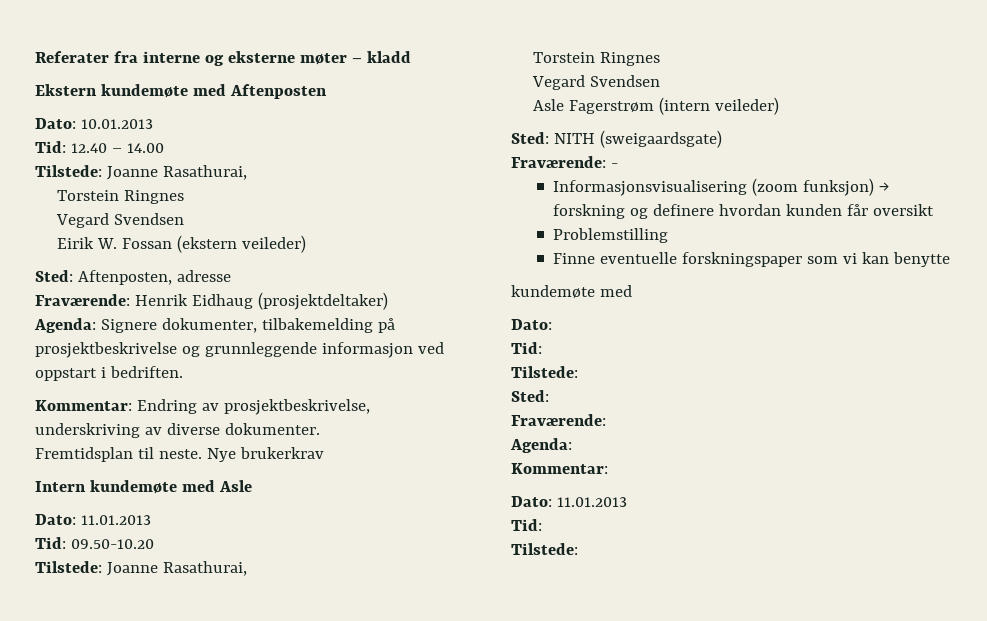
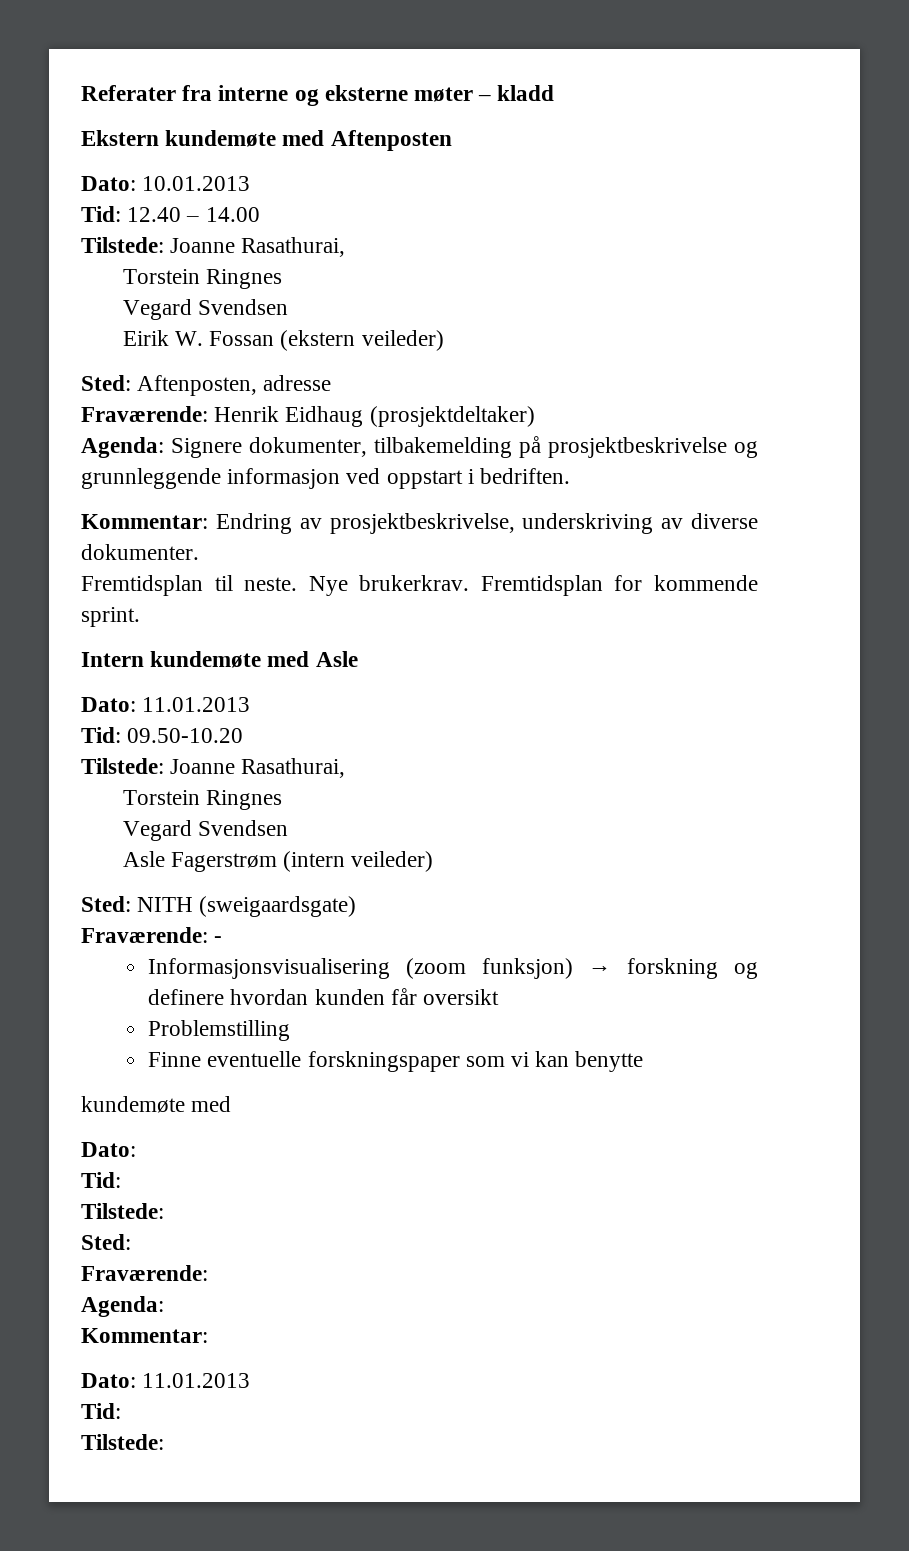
[239,447,324,459] brukerkrav -> [359,575,758,596] [81,607,140,627] brukerkrav. Fremtidsplan for kommende sprint.

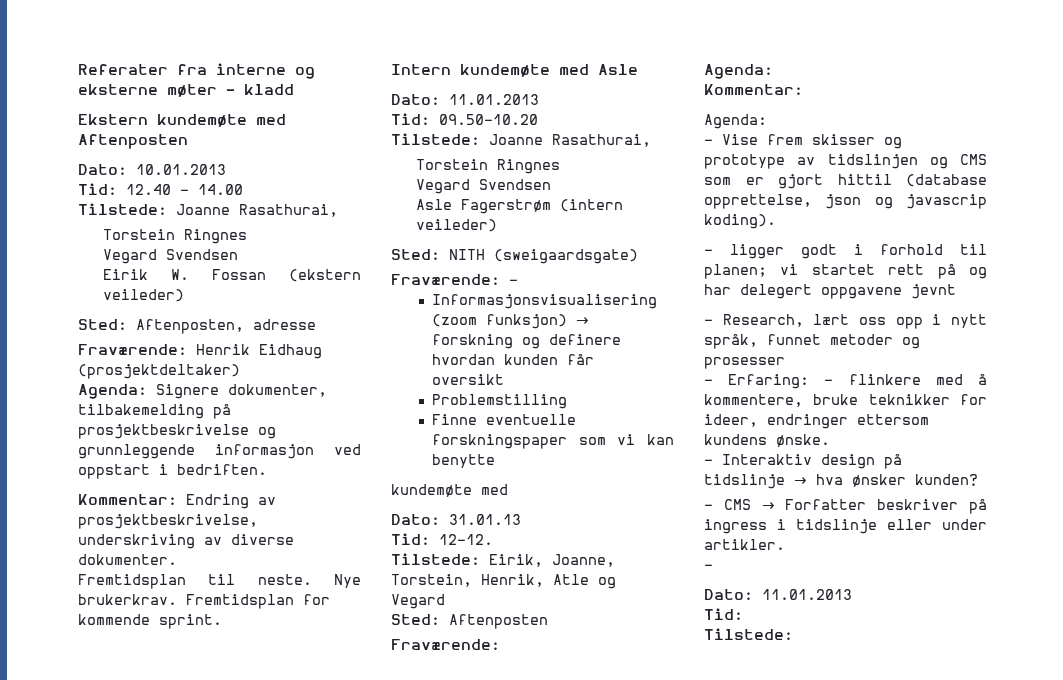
[81,1172,121,1188] [81,1203,164,1219] [81,1234,131,1250] // Tid: // Tilstede: // Sted: -> [449,514,521,525] [391,533,493,545] [391,553,615,567] [391,574,616,589] [391,594,445,609] [391,614,548,629] 31.01.13 // Tid: 12-12. // Tilstede: Eirik, Joanne, Torstein, Henrik, Atle og Vegard // Sted: Aftenposten
(208, 1335) none -> [704,114,767,129] [704,134,902,149] [704,154,987,169] [704,174,987,189] [704,194,987,209] [704,214,776,229] [704,244,987,259] [704,264,987,279] [704,284,956,299] [704,314,987,329] [704,334,920,349] [704,357,785,369] [704,374,987,389] [704,394,987,407] [704,414,929,429] [704,434,830,447] [704,454,902,469] [704,474,978,489] [704,499,987,514] [704,519,987,534] [704,539,785,550] [704,564,713,570] // Agenda: // - Vise frem skisser og prototype av tidslinjen og CMS som er gjort hittil (database opprettelse, json og javascrip koding). // - ligger godt i forhold til planen; vi startet rett på og har delegert oppgavene jevnt // - Research, lært oss opp i nytt språk, funnet metoder og prosesser // - Erfaring: - flinkere med å kommentere, bruke teknikker for ideer, endringer ettersom kundens ønske. // - Interaktiv design på tidslinje → hva ønsker kunden? // - CMS → Forfatter beskriver på ingress i tidslinje eller under artikler. // -

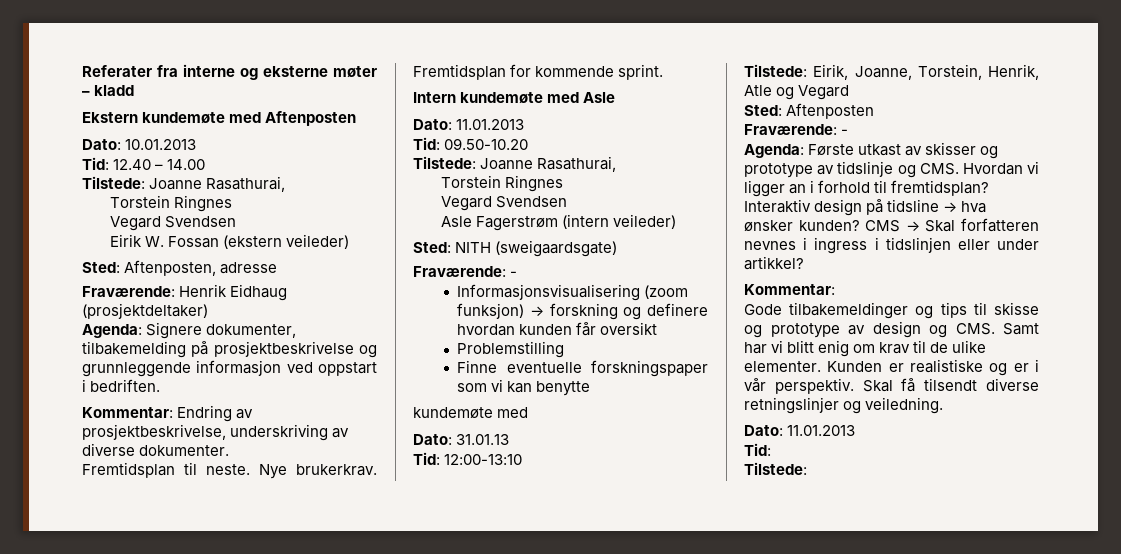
[439,534,493,545] 12-12. -> [444,454,523,465] 12:00-13:10
[704,64,773,79] [704,84,803,95] [704,114,767,129] [704,134,902,149] [704,154,987,169] [704,174,987,189] [704,194,987,209] [704,214,776,229] [704,244,987,259] [704,264,987,279] [704,284,956,299] [704,314,987,329] [704,334,920,349] [704,357,785,369] [704,374,987,389] [704,394,987,407] [704,414,929,429] [704,434,830,447] [704,459,713,465] // Agenda: // Kommentar: // Agenda: // - Vise frem skisser og prototype av tidslinjen og CMS som er gjort hittil (database opprettelse, json og javascrip koding). // - ligger godt i forhold til planen; vi startet rett på og har delegert oppgavene jevnt // - Research, lært oss opp i nytt språk, funnet metoder og prosesser // - Erfaring: - flinkere med å kommentere, bruke teknikker for ideer, endringer ettersom kundens ønske. // - -> [841,129,849,135] [744,142,999,159] [744,161,1039,178] [744,180,990,197] - // Agenda: Første utkast av skisser og prototype av tidslinje og CMS. Hvordan vi ligger an i forhold til fremtidsplan?
[704,474,785,489] tidslinje -> [887,199,940,212] tidsline
[704,504,713,510] // - -> (860, 225) none
[785,499,987,514] Forfatter beskriver på -> [925,218,1039,232] [744,237,808,250] Skal forfatteren nevnes i
[796,519,877,534] tidslinje -> [885,237,951,253] tidslinjen
[704,539,785,550] [704,564,713,570] artikler. // - -> [744,256,804,270] [744,284,835,295] [744,302,1039,319] [744,321,1039,338] [744,340,987,357] [744,359,1039,376] [744,378,1039,394] [744,397,944,414] artikkel? // Kommentar: // Gode tilbakemeldinger og tips til skisse og prototype av design og CMS. Samt har vi blitt enig om krav til de ulike elementer. Kunden er realistiske og er i vår perspektiv. Skal få tilsendt diverse retningslinjer og veiledning.

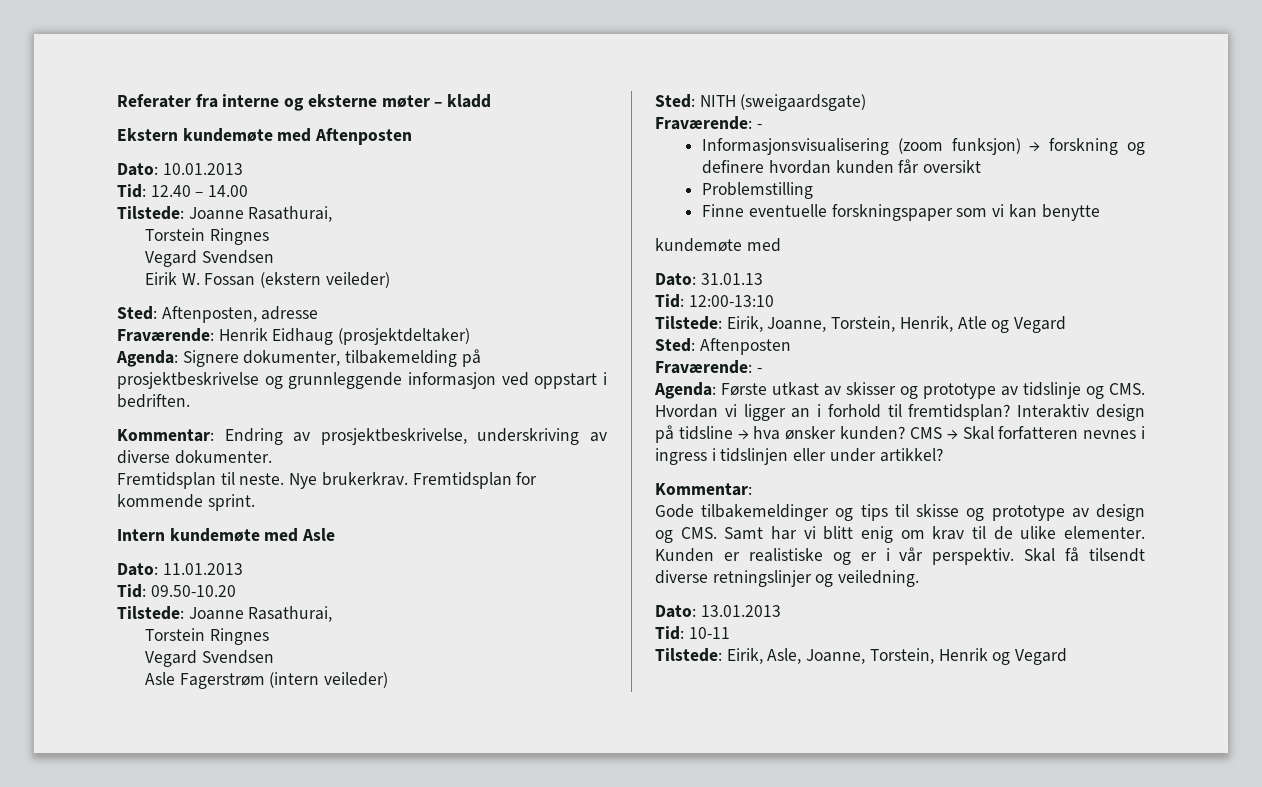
[787,425,856,436] [744,443,771,456] [744,462,807,475] 11.01.2013 // Tid: // Tilstede: -> [700,605,781,617] [655,626,730,640] [655,648,1068,665] 13.01.2013 // Tid: 10-11 // Tilstede: Eirik, Asle, Joanne, Torstein, Henrik og Vegard

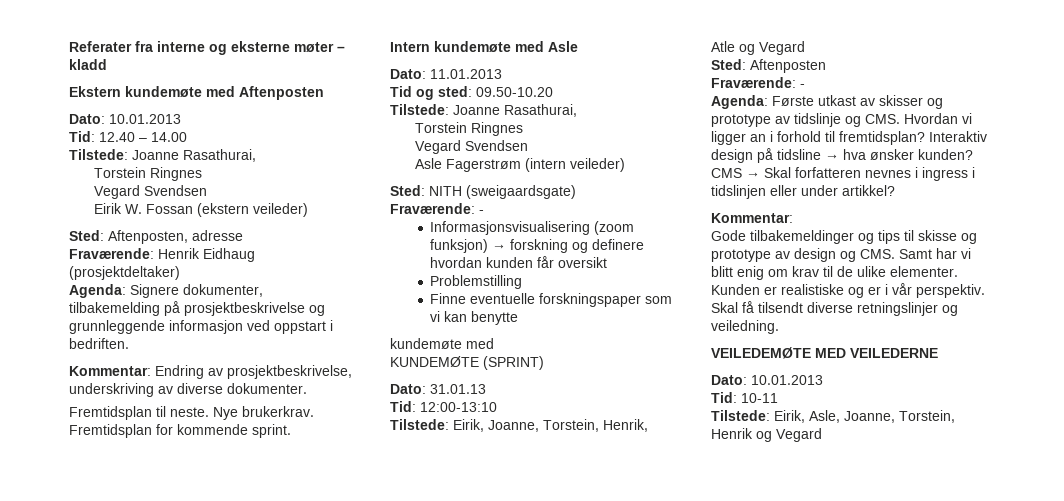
[117,584,146,598] Tid: -> [390,86,472,100] Tid og sted:
(781, 245) none -> [390,356,544,370] // KUNDEMØTE (SPRINT)
[655,605,781,618] // Dato: 13.01.2013 -> [711,347,938,359] [711,375,823,385] // VEILEDEMØTE MED VEILEDERNE // Dato: 10.01.2013

